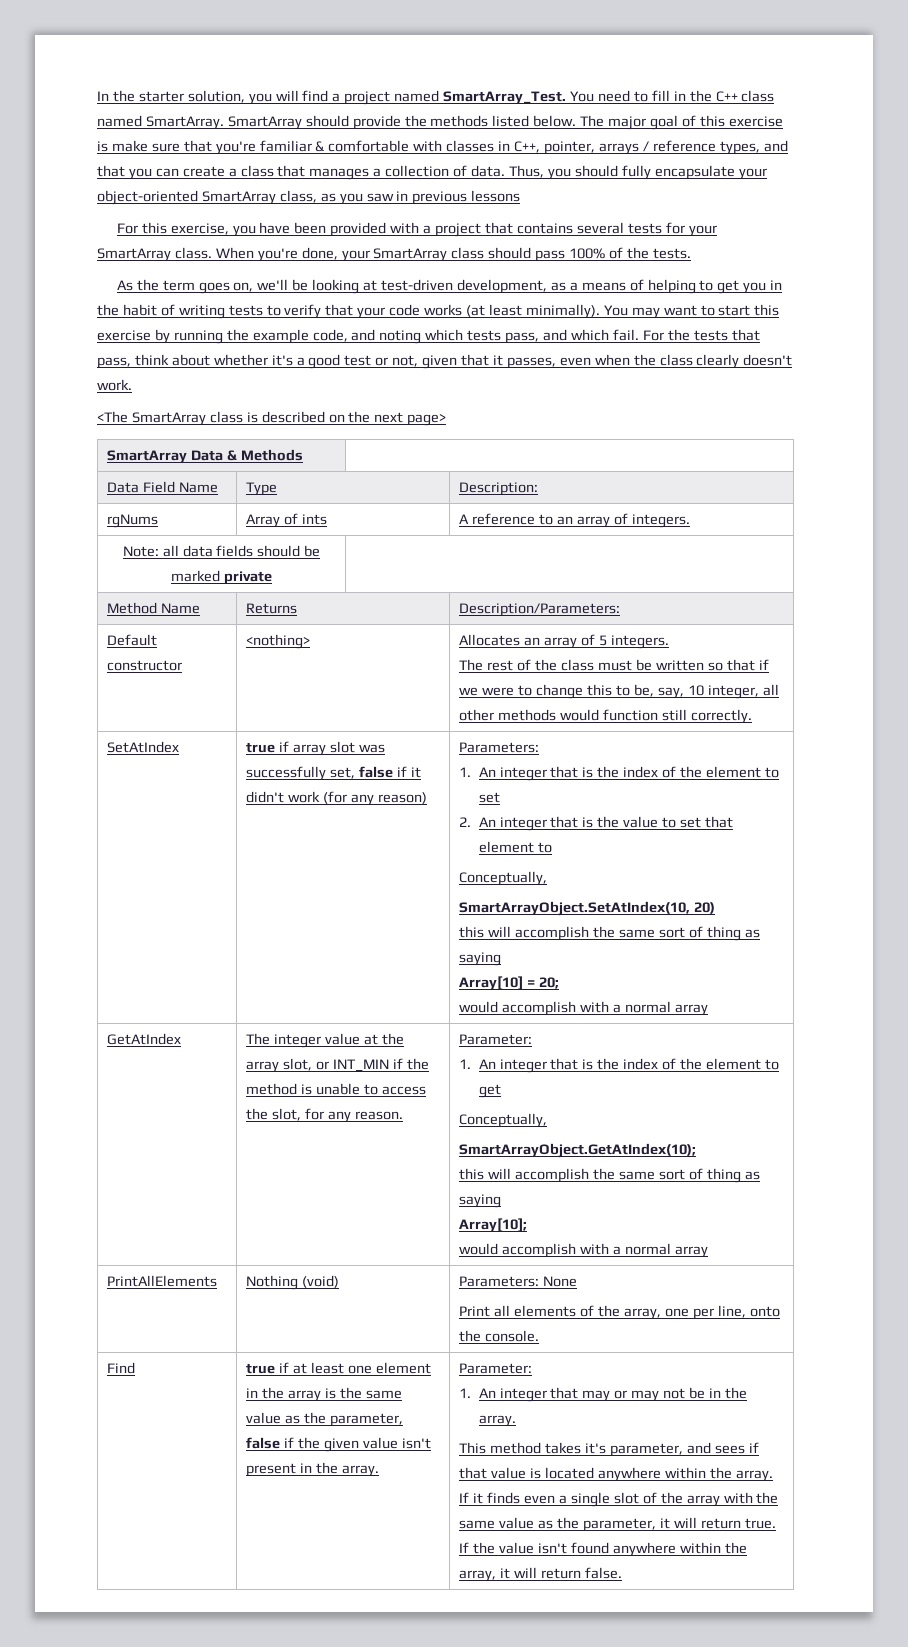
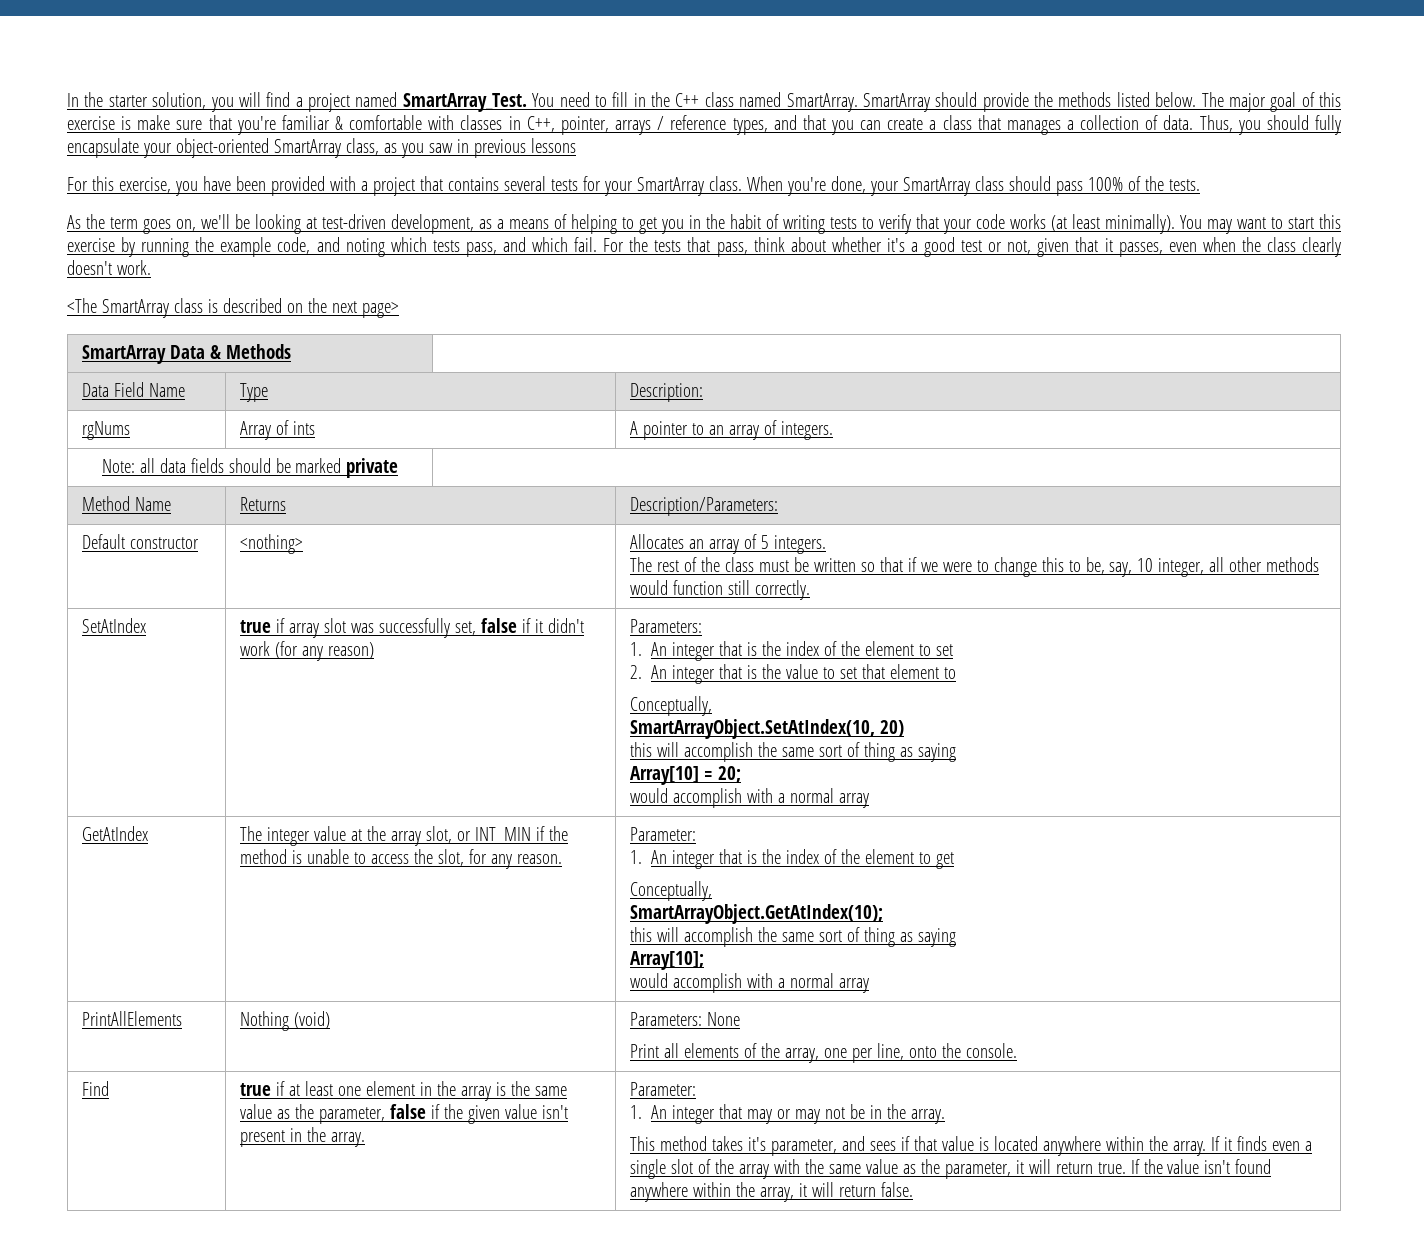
[472,513,536,525] reference -> [642,421,688,440] pointer

